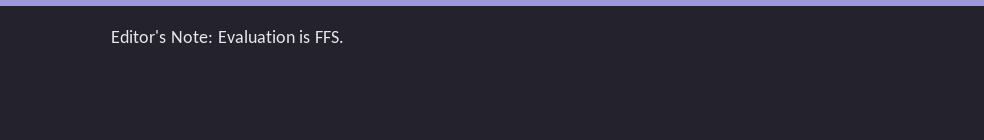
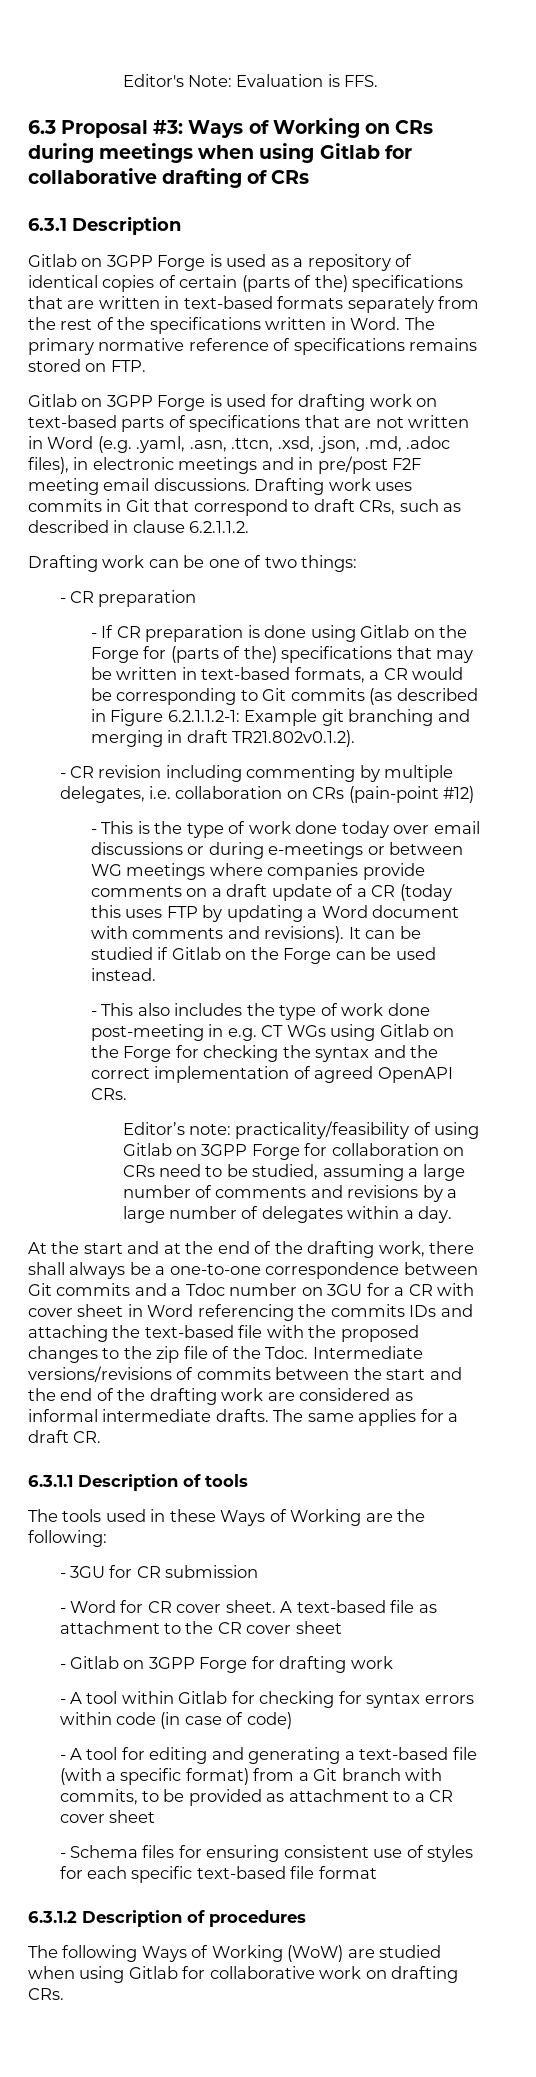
(345, 37) none -> [28,118,433,138] [28,143,412,163] [28,168,310,188] [28,216,181,235] [28,254,413,271] [28,275,464,292] [28,296,480,313] [28,317,435,334] [28,338,478,355] [28,359,146,372] [28,394,438,411] [28,415,470,432] [28,436,451,453] [28,456,422,474] [28,478,413,495] [28,499,462,516] [28,520,250,533] [28,555,358,572] [59,590,197,607] [91,625,468,642] [91,646,474,663] [91,667,464,683] [91,688,478,705] [91,709,470,726] [91,730,356,747] [59,765,454,782] [59,786,475,803] [91,821,480,838] [91,842,464,859] [91,863,425,880] [91,884,452,901] [91,905,460,922] [91,926,421,943] [91,947,436,964] [91,968,157,981] [91,1003,430,1020] [91,1024,455,1041] [91,1045,439,1062] [91,1066,453,1083] [91,1088,128,1100] [122,1121,480,1139] [122,1143,465,1160] [122,1164,465,1181] [122,1185,458,1202] [122,1206,453,1223] [28,1241,475,1258] [28,1262,478,1279] [28,1283,475,1296] [28,1304,473,1321] [28,1325,419,1342] [28,1346,423,1363] [28,1366,462,1382] [28,1388,413,1405] [28,1409,459,1426] [28,1430,102,1443] [28,1474,248,1491] [28,1509,426,1526] [28,1530,107,1547] [59,1565,259,1578] [59,1600,437,1613] [59,1621,342,1634] [59,1656,393,1673] [59,1691,474,1708] [59,1712,292,1729] [59,1747,477,1764] [59,1768,443,1785] [59,1789,454,1806] [59,1810,155,1823] [59,1845,474,1862] [59,1866,377,1883] [28,1910,306,1927] [28,1945,442,1962] [28,1966,459,1983] [28,1988,64,2000] // 6.3 Proposal #3: Ways of Working on CRs during meetings when using Gitlab for collaborative drafting of CRs // 6.3.1 Description // Gitlab on 3GPP Forge is used as a repository of identical copies of certain (parts of the) specifications that are written in text-based formats separately from the rest of the specifications written in Word. The primary normative reference of specifications remains stored on FTP. // Gitlab on 3GPP Forge is used for drafting work on text-based parts of specifications that are not written in Word (e.g. .yaml, .asn, .ttcn, .xsd, .json, .md, .adoc files), in electronic meetings and in pre/post F2F meeting email discussions. Drafting work uses commits in Git that correspond to draft CRs, such as described in clause 6.2.1.1.2. // Drafting work can be one of two things: // - CR preparation // - If CR preparation is done using Gitlab on the Forge for (parts of the) specifications that may be written in text-based formats, a CR would be corresponding to Git commits (as described in Figure 6.2.1.1.2-1: Example git branching and merging in draft TR21.802v0.1.2). // - CR revision including commenting by multiple delegates, i.e. collaboration on CRs (pain-point #12) // - This is the type of work done today over email discussions or during e-meetings or between WG meetings where companies provide comments on a draft update of a CR (today this uses FTP by updating a Word document with comments and revisions). It can be studied if Gitlab on the Forge can be used instead. // - This also includes the type of work done post-meeting in e.g. CT WGs using Gitlab on the Forge for checking the syntax and the correct implementation of agreed OpenAPI CRs. // Editor’s note: practicality/feasibility of using Gitlab on 3GPP Forge for collaboration on CRs need to be studied, assuming a large number of comments and revisions by a large number of delegates within a day. // At the start and at the end of the drafting work, there shall always be a one-to-one correspondence between Git commits and a Tdoc number on 3GU for a CR with cover sheet in Word referencing the commits IDs and attaching the text-based file with the proposed changes to the zip file of the Tdoc. Intermediate versions/revisions of commits between the start and the end of the drafting work are considered as informal intermediate drafts. The same applies for a draft CR. // 6.3.1.1 Description of tools // The tools used in these Ways of Working are the following: // - 3GU for CR submission // - Word for CR cover sheet. A text-based file as attachment to the CR cover sheet // - Gitlab on 3GPP Forge for drafting work // - A tool within Gitlab for checking for syntax errors within code (in case of code) // - A tool for editing and generating a text-based file (with a specific format) from a Git branch with commits, to be provided as attachment to a CR cover sheet // - Schema files for ensuring consistent use of styles for each specific text-based file format // 6.3.1.2 Description of procedures // The following Ways of Working (WoW) are studied when using Gitlab for collaborative work on drafting CRs.

